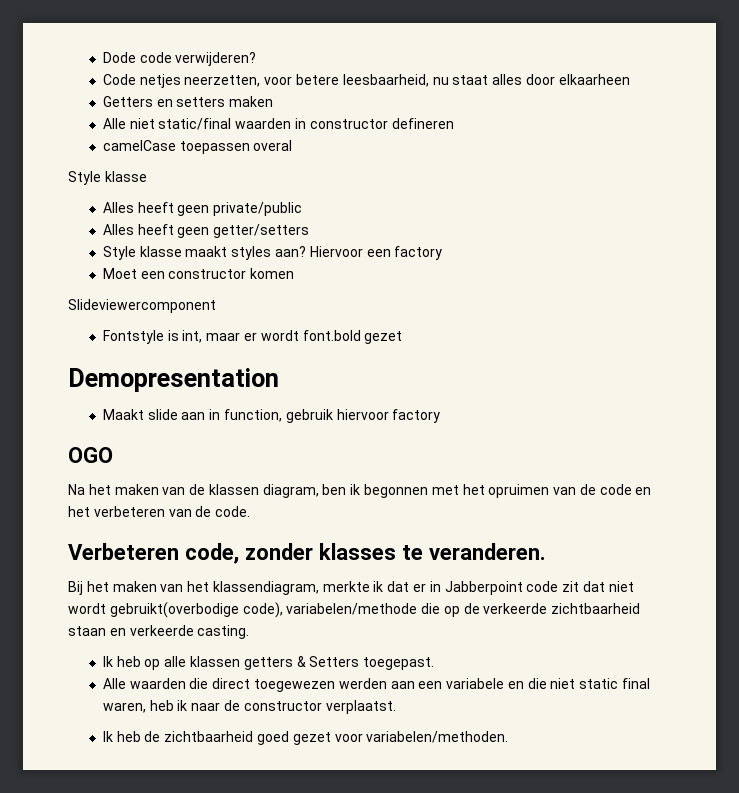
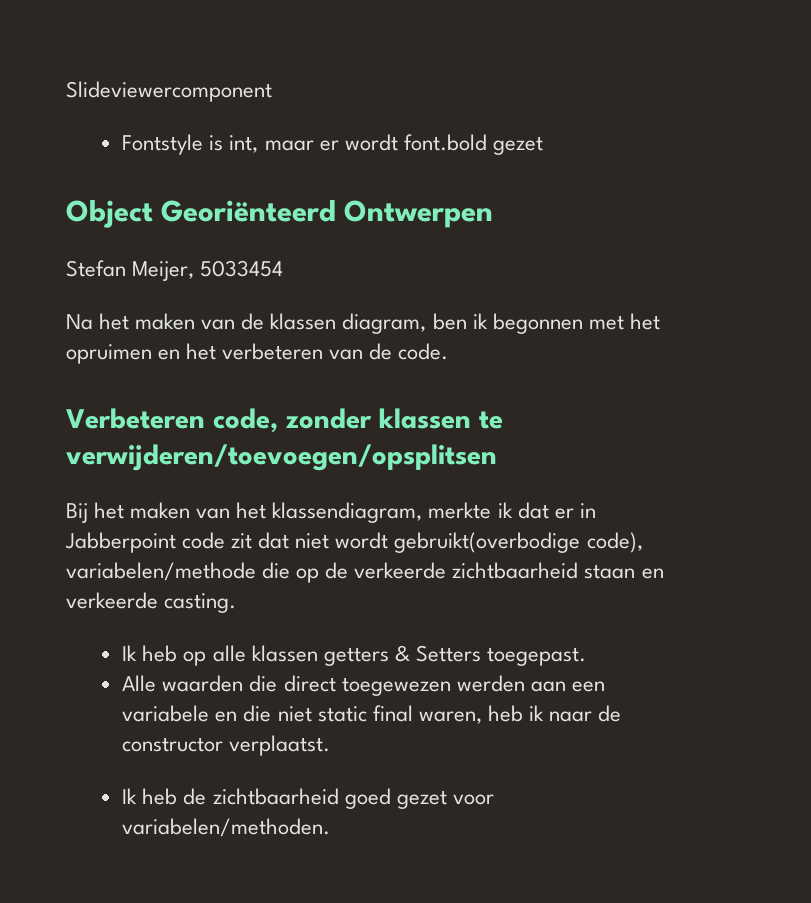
[102,52,257,66] [102,74,630,88] [102,96,274,107] [102,118,454,130] [102,140,293,154] [68,171,147,185] [102,202,303,216] [102,224,310,238] [102,246,443,260] [102,268,295,279] Dode code verwijderen? // Code netjes neerzetten, voor betere leesbaarheid, nu staat alles door elkaarheen // Getters en setters maken // Alle niet static/final waarden in constructor defineren // camelCase toepassen overal // Style klasse // Alles heeft geen private/public // Alles heeft geen getter/setters // Style klasse maakt styles aan? Hiervoor een factory // Moet een constructor komen // -> (66, 91) none
[68,368,279,392] [102,409,441,423] [68,447,113,463] Demopresentation // Maakt slide aan in function, gebruik hiervoor factory // OGO -> [66,200,494,228] [66,260,284,281] Object Georiënteerd Ontwerpen // Stefan Meijer, 5033454
[553,484,632,495] van de code -> (152, 354) none
[318,543,546,560] klasses te veranderen. -> [379,408,503,429] [66,444,497,471] klassen te verwijderen/toevoegen/opsplitsen

